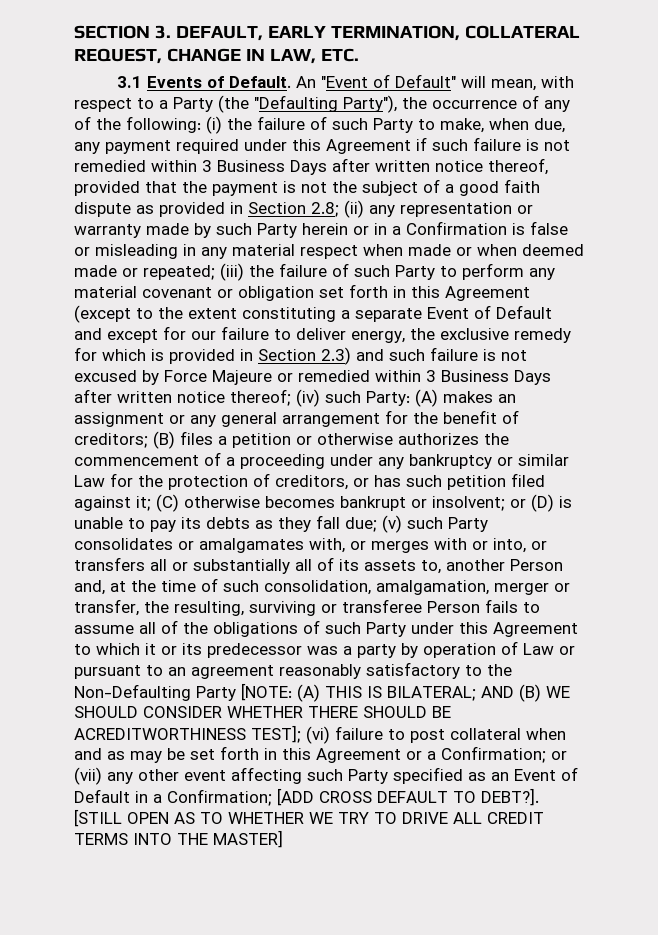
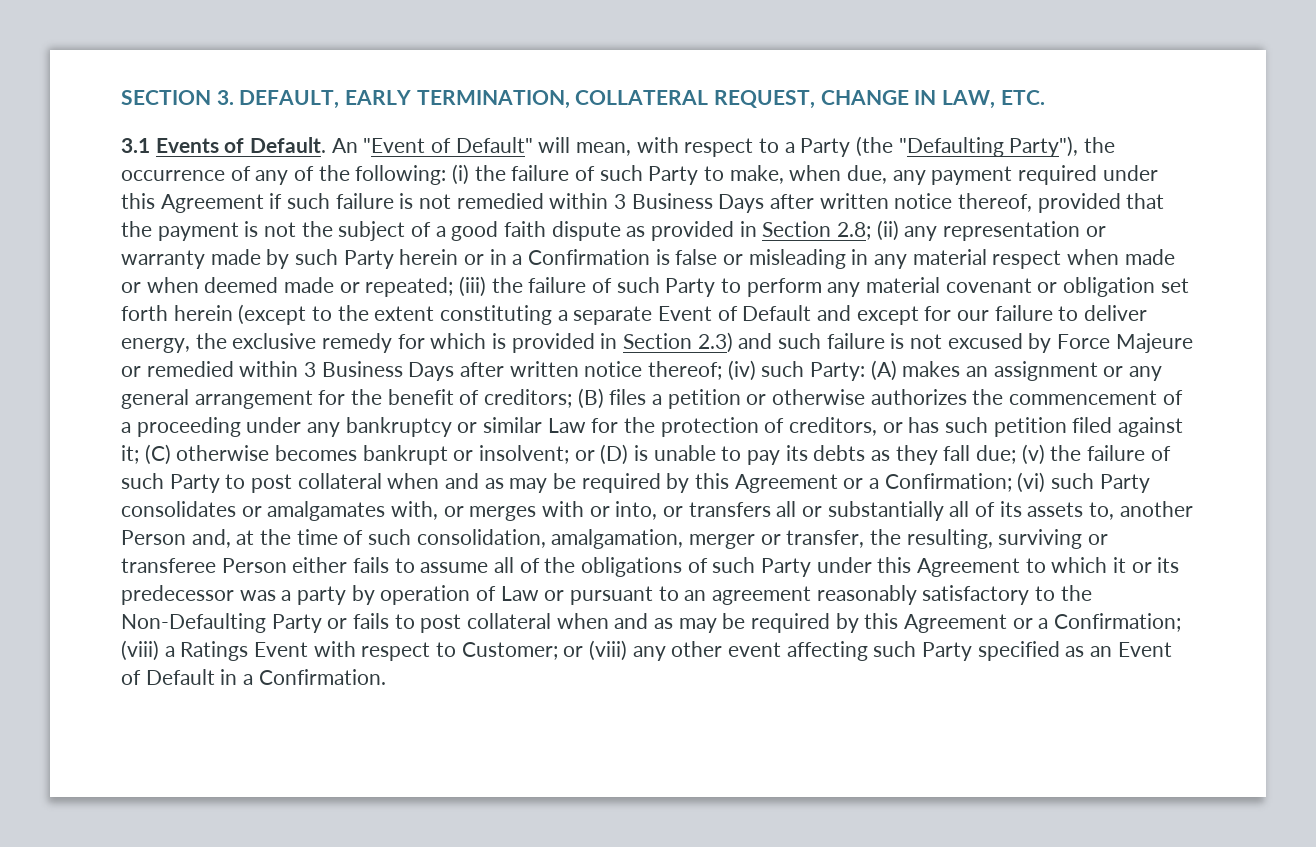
[393,286,530,301] in this Agreement -> [173,305,233,321] herein
(402, 524) none -> [1050,445,1171,461] [121,472,1046,493] the failure of such Party to post collateral when and as may be required by this Agreement or a Confirmation; (vi)
(480, 607) none -> [292,557,348,573] either
[241,683,570,702] [74,706,451,718] [74,725,566,744] [74,746,567,763] [74,767,102,785] [NOTE: (A) THIS IS BILATERAL; AND (B) WE SHOULD CONSIDER WHETHER THERE SHOULD BE ACREDITWORTHINESS TEST]; (vi) failure to post collateral when and as may be set forth in this Agreement or a Confirmation; or (vii) -> [327,613,1182,633] [121,640,628,661] or fails to post collateral when and as may be required by this Agreement or a Confirmation; (viii) a Ratings Event with respect to Customer; or (viii)
[167,788,539,806] [74,809,544,827] [74,830,283,848] Confirmation; [ADD CROSS DEFAULT TO DEBT?]. [STILL OPEN AS TO WHETHER WE TRY TO DRIVE ALL CREDIT TERMS INTO THE MASTER] -> [258,669,386,685] Confirmation.

